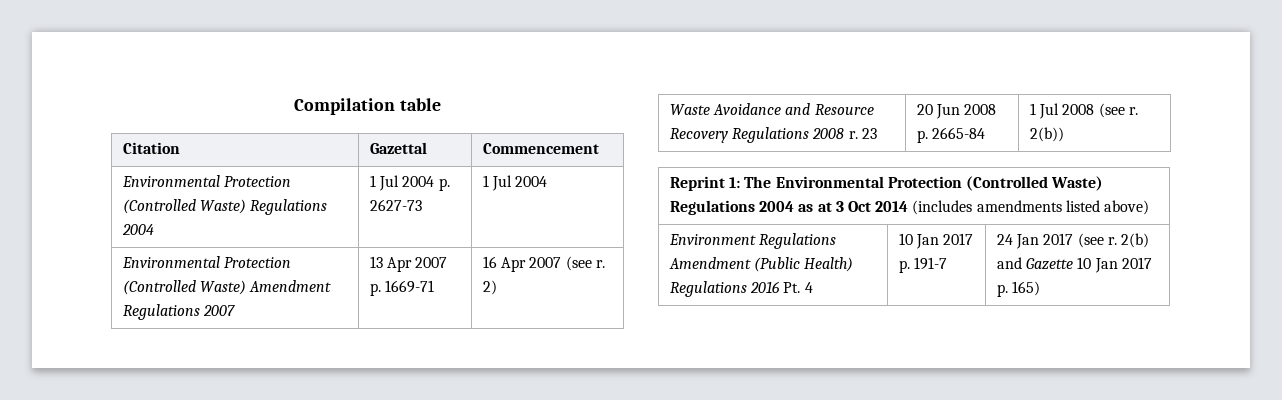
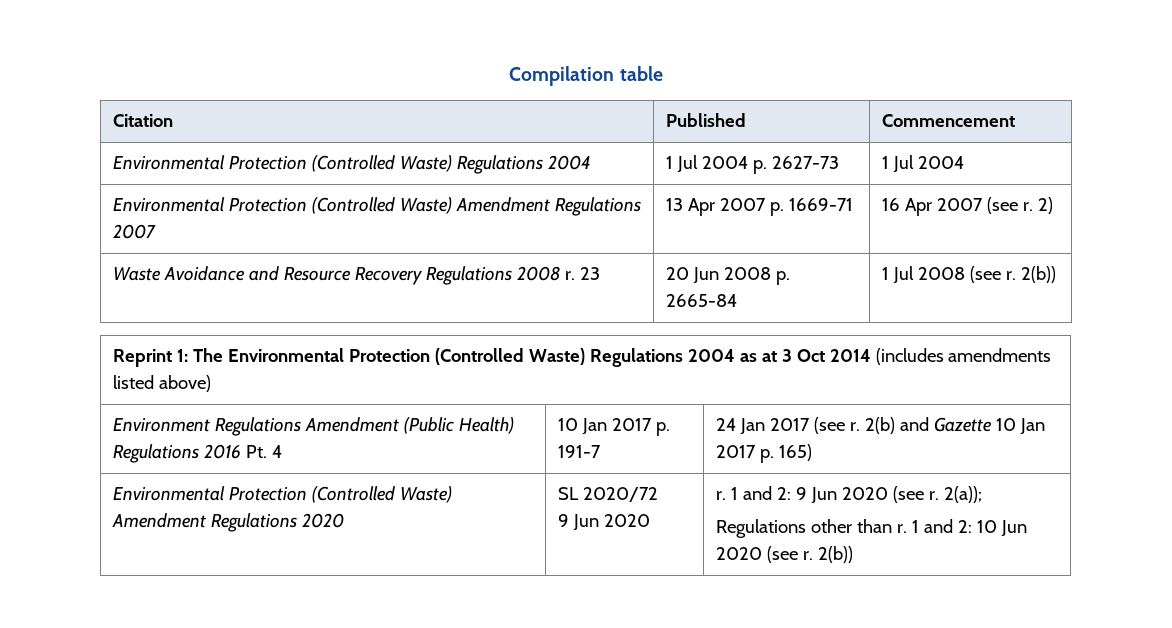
[370,142,428,154] Gazettal -> [665,113,746,127] Published
(1041, 288) none -> [112,486,452,503] [111,513,344,532] [557,487,658,502] [557,514,650,531] [715,486,982,504] [715,519,1027,538] [715,546,853,563] // Environmental Protection (Controlled Waste) Amendment Regulations 2020 | SL 2020/72 // 9 Jun 2020 | r. 1 and 2: 9 Jun 2020 (see r. 2(a)); // Regulations other than r. 1 and 2: 10 Jun 2020 (see r. 2(b))

